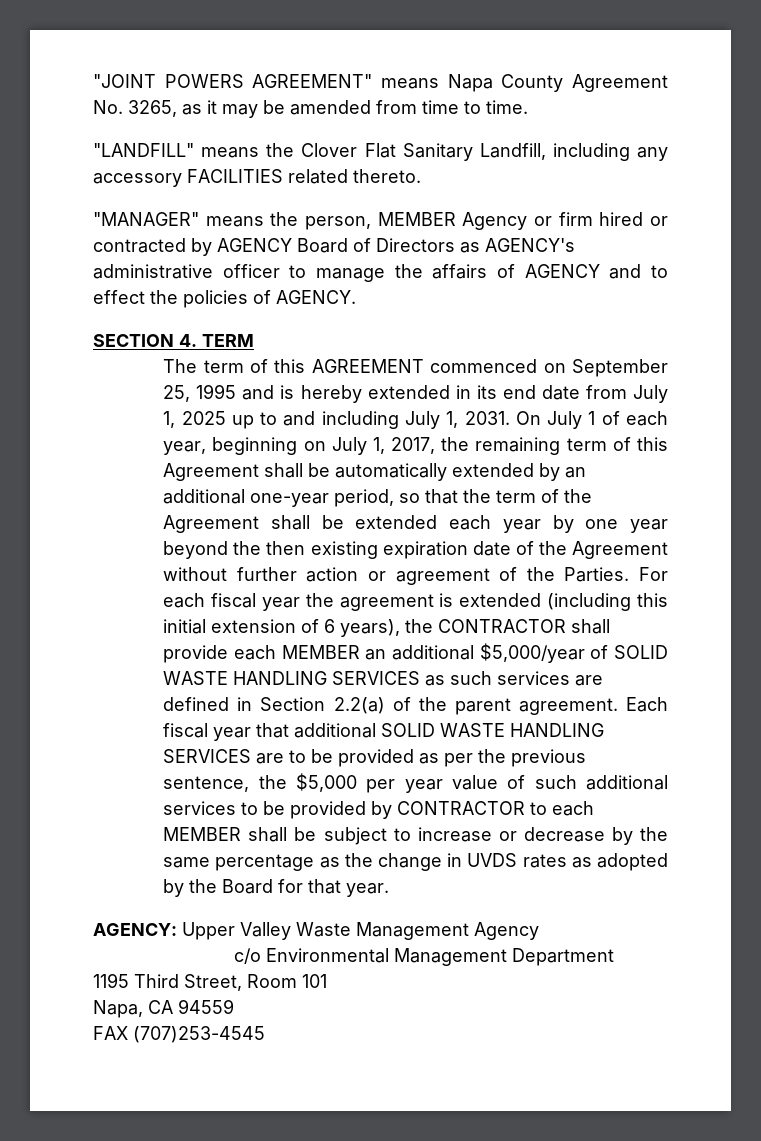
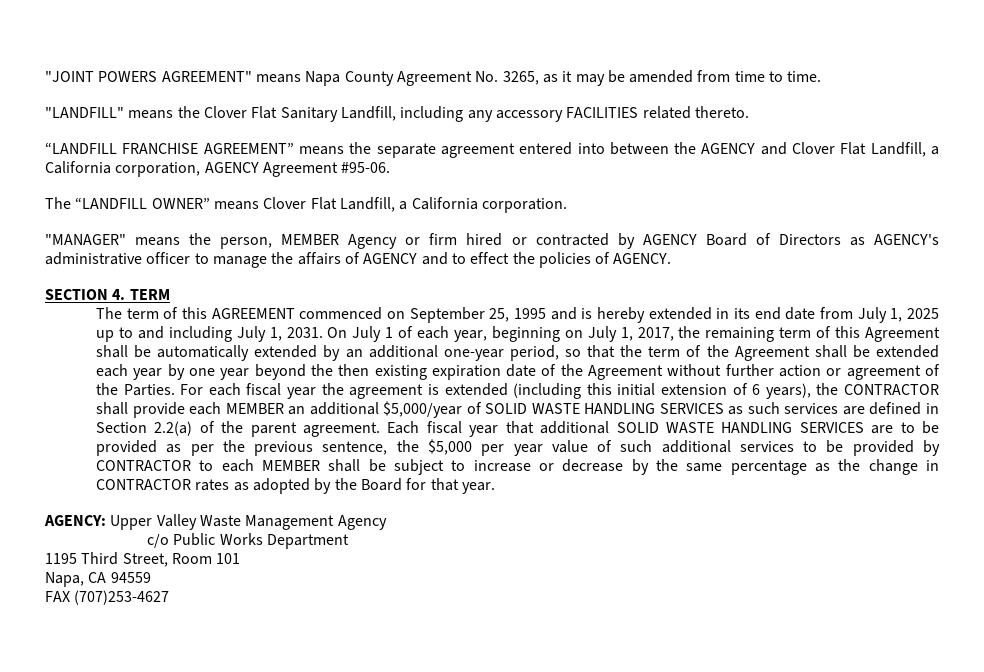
(421, 176) none -> [45,142,939,158] [45,161,391,177] [45,197,567,213] // “LANDFILL FRANCHISE AGREEMENT” means the separate agreement entered into between the AGENCY and Clover Flat Landfill, a California corporation, AGENCY Agreement #95-06. // The “LANDFILL OWNER” means Clover Flat Landfill, a California corporation.
[467,853,518,867] UVDS -> [96,479,192,490] CONTRACTOR
[265,948,507,966] Environmental Management -> [173,533,263,546] Public Works
[133,1026,265,1043] (707)253-4545 -> [74,590,170,605] (707)253-4627

